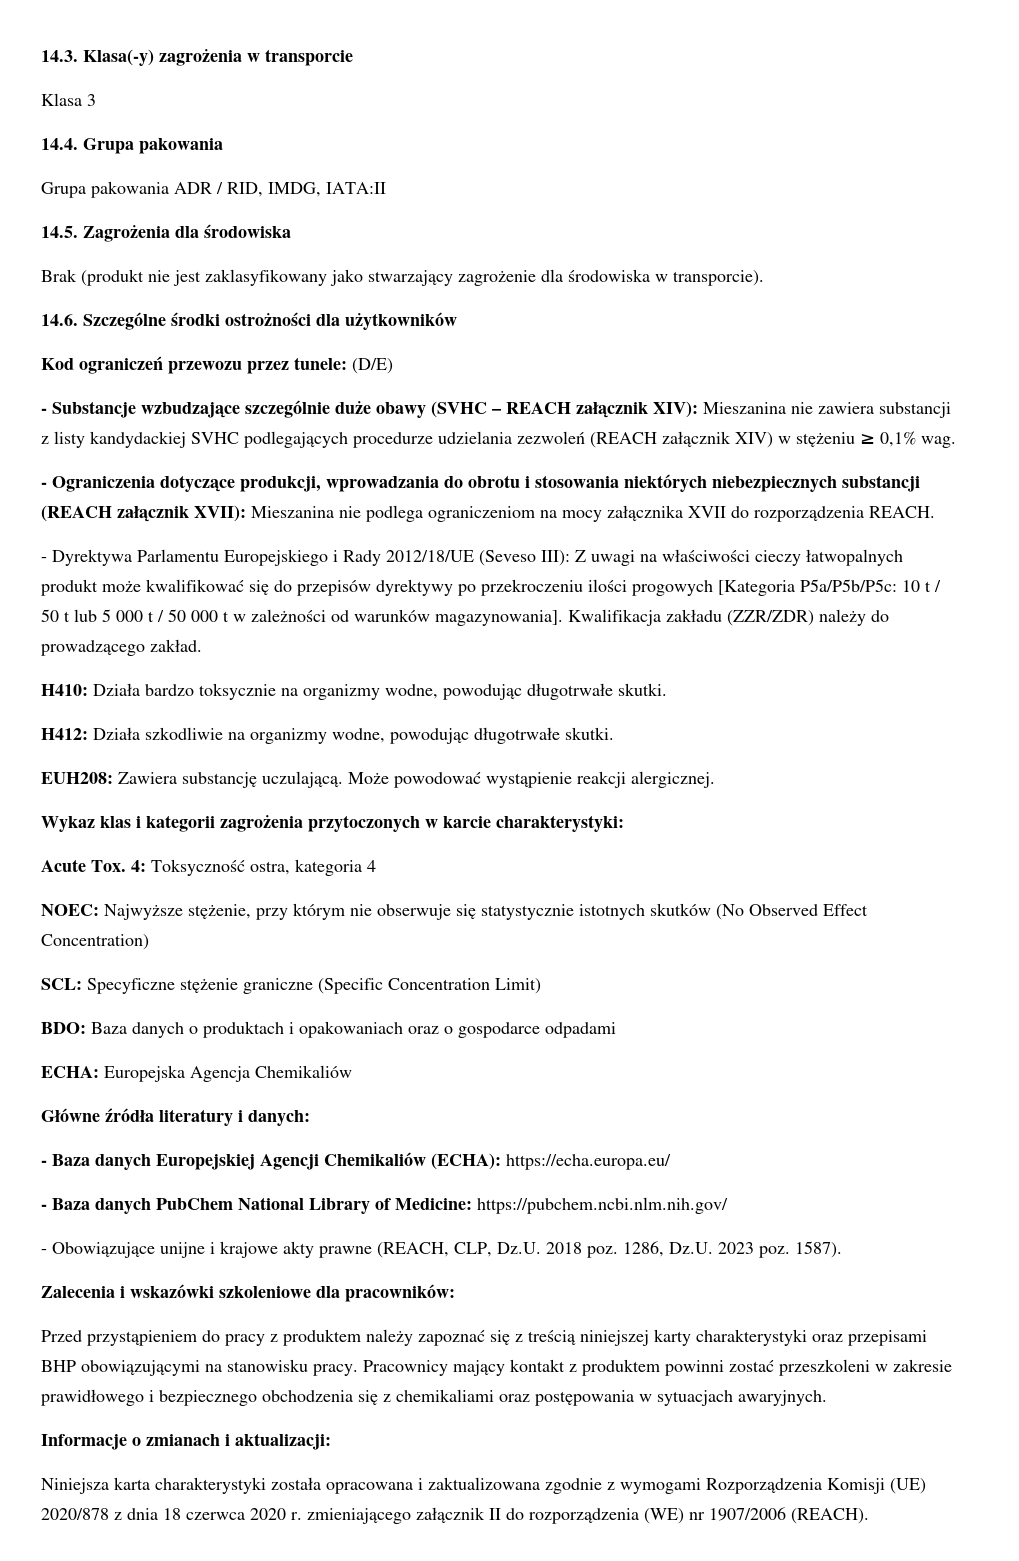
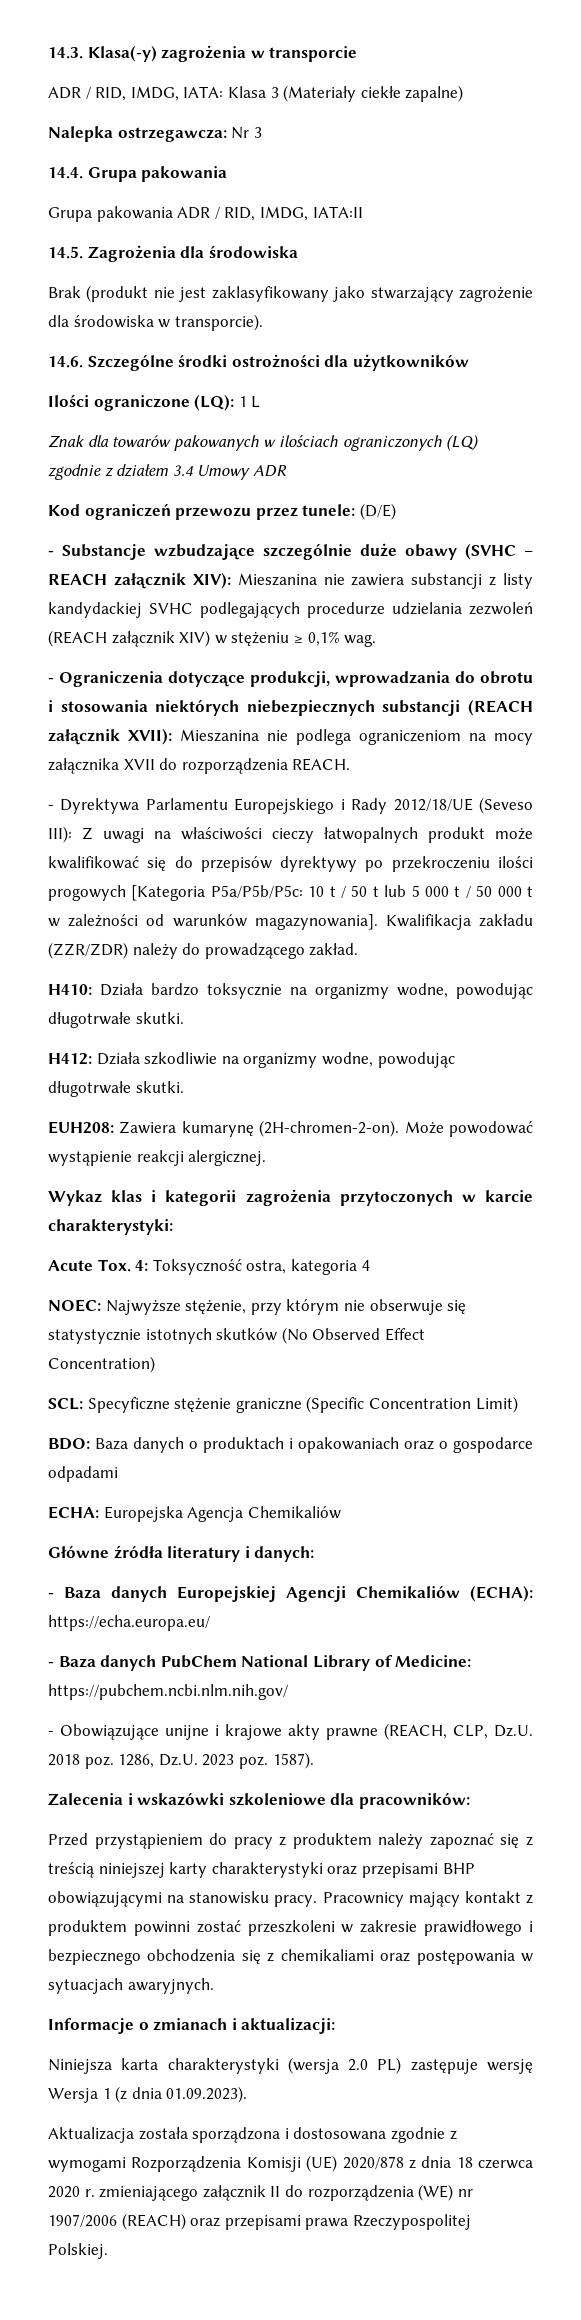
[41,93,82,106] Klasa -> [48,85,464,102] [48,126,250,142] ADR / RID, IMDG, IATA: Klasa 3 (Materiały ciekłe zapalne) // Nalepka ostrzegawcza: Nr
(457, 321) none -> [48,394,261,411] [48,434,480,451] [48,464,287,480] // Ilości ograniczone (LQ): 1 L // Znak dla towarów pakowanych w ilościach ograniczonych (LQ) zgodnie z działem 3.4 Umowy ADR
[182,771,343,788] substancję uczulającą. -> [181,1120,400,1137] kumarynę (2H-chromen-2-on).
[271,1477,540,1494] została opracowana i zaktualizowana -> [287,2057,533,2074] [48,2086,248,2103] [48,2127,387,2143] (wersja 2.0 PL) zastępuje wersję Wersja 1 (z dnia 01.09.2023). // Aktualizacja została sporządzona i dostosowana
[791,1508,869,1524] (REACH). -> [121,2213,471,2230] [48,2243,108,2259] (REACH) oraz przepisami prawa Rzeczypospolitej Polskiej.

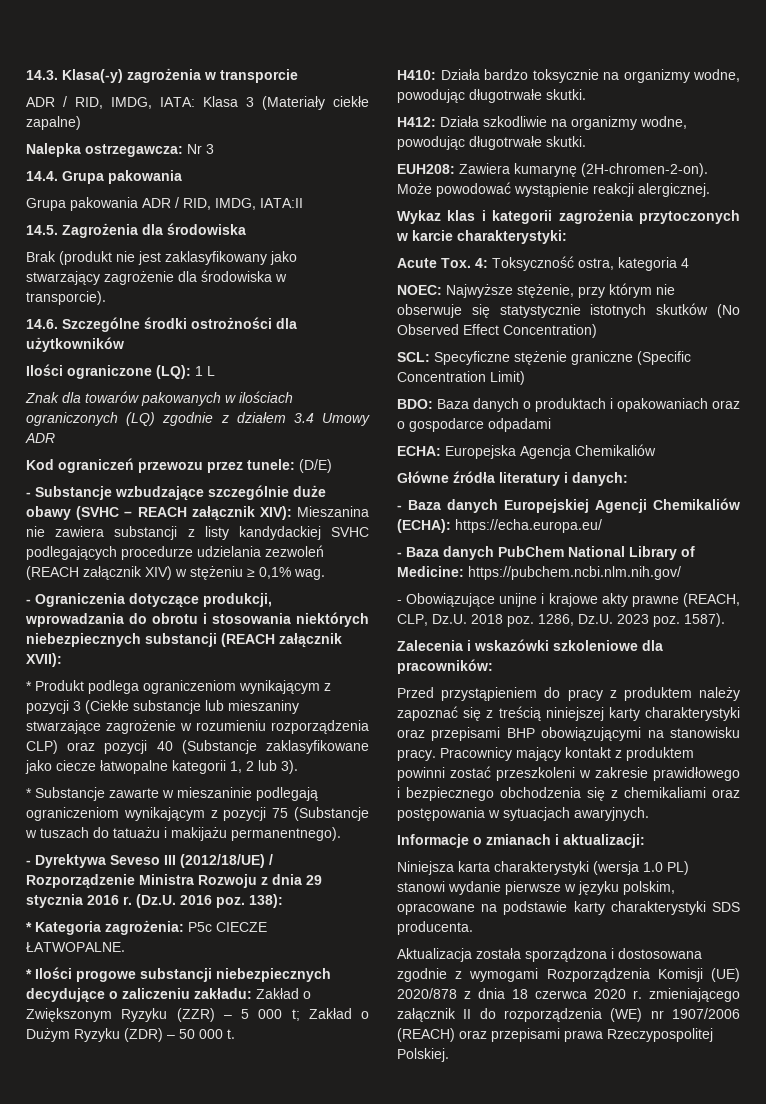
[180,729,533,745] [48,758,351,774] [48,797,533,814] [48,826,533,843] [48,856,533,872] [48,885,533,901] [48,914,533,930] [48,942,359,959] Mieszanina nie podlega ograniczeniom na mocy załącznika XVII do rozporządzenia REACH. // - Dyrektywa Parlamentu Europejskiego i Rady 2012/18/UE (Seveso III): Z uwagi na właściwości cieczy łatwopalnych produkt może kwalifikować się do przepisów dyrektywy po przekroczeniu ilości progowych [Kategoria P5a/P5b/P5c: 10 t / 50 t lub 5 000 t / 50 000 t w zależności od warunków magazynowania]. Kwalifikacja zakładu (ZZR/ZDR) należy do prowadzącego zakład. -> [26,680,331,694] [26,700,299,714] [26,720,369,734] [26,740,369,754] [25,760,298,774] [26,787,318,801] [26,807,370,821] [25,827,341,841] [26,854,273,868] [26,874,322,889] [26,894,283,908] [26,920,267,935] [26,942,125,952] [26,967,331,982] [26,988,311,1003] [26,1008,369,1022] [26,1028,235,1042] // * Produkt podlega ograniczeniom wynikającym z pozycji 3 (Ciekłe substancje lub mieszaniny stwarzające zagrożenie w rozumieniu rozporządzenia CLP) oraz pozycji 40 (Substancje zaklasyfikowane jako ciecze łatwopalne kategorii 1, 2 lub 3). // * Substancje zawarte w mieszaninie podlegają ograniczeniom wynikającym z pozycji 75 (Substancje w tuszach do tatuażu i makijażu permanentnego). // - Dyrektywa Seveso III (2012/18/UE) / Rozporządzenie Ministra Rozwoju z dnia 29 stycznia 2016 r. (Dz.U. 2016 poz. 138): // * Kategoria zagrożenia: P5c CIECZE ŁATWOPALNE. // * Ilości progowe substancji niebezpiecznych decydujące o zaliczeniu zakładu: Zakład o Zwiększonym Ryzyku (ZZR) – 5 000 t; Zakład o Dużym Ryzyku (ZDR) – 50 000 t.
[348,2057,533,2074] [48,2086,248,2103] 2.0 PL) zastępuje wersję Wersja 1 (z dnia 01.09.2023). -> [643,861,689,875] [397,881,675,895] [397,901,740,915] [397,921,473,935] 1.0 PL) stanowi wydanie pierwsze w języku polskim, opracowane na podstawie karty charakterystyki SDS producenta.

